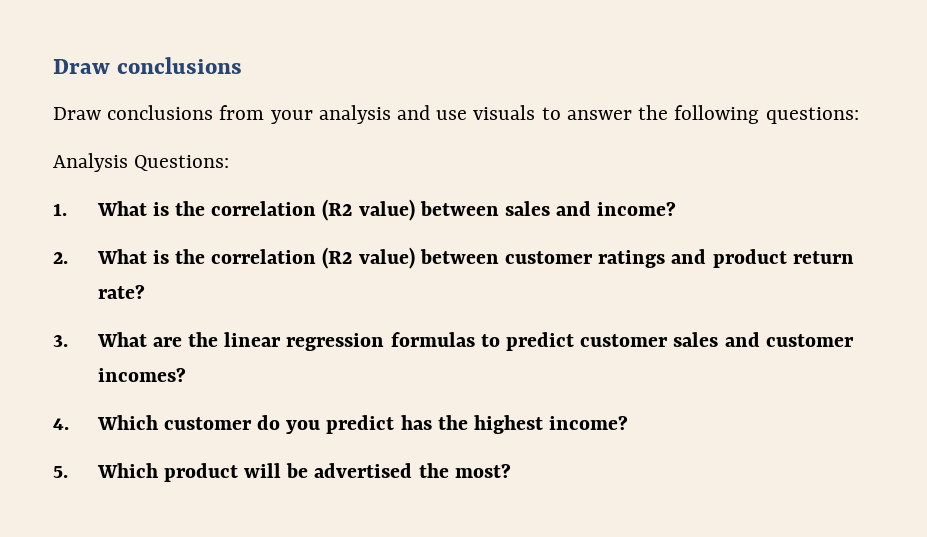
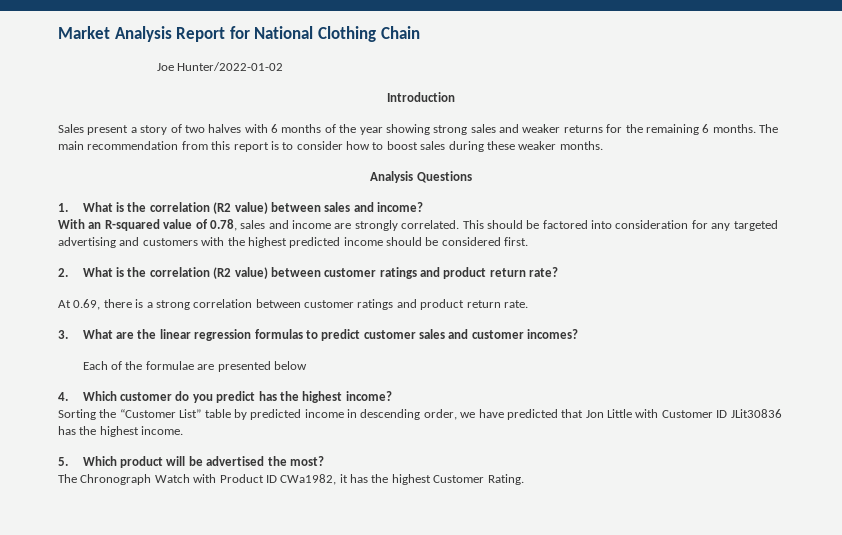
[53,57,242,74] [53,105,859,124] [53,153,230,172] Draw conclusions // Draw conclusions from your analysis and use visuals to answer the following questions: // Analysis Questions: -> [58,26,420,42] [156,62,284,71] [387,92,455,102] [58,124,778,135] [58,141,603,152] [370,171,472,183] Market Analysis Report for National Clothing Chain // Joe Hunter/2022-01-02 // Introduction // Sales present a story of two halves with 6 months of the year showing strong sales and weaker returns for the remaining 6 months. The main recommendation from this report is to consider how to boost sales during these weaker months. // Analysis Questions
(677, 208) none -> [58,219,778,231] [58,237,529,248] // With an R-squared value of 0.78, sales and income are strongly correlated. This should be factored into consideration for any targeted advertising and customers with the highest predicted income should be considered first.
(145, 291) none -> [58,299,528,310] // At 0.69, there is a strong correlation between customer ratings and product return rate.
(186, 374) none -> [82,361,307,372] // Each of the formulae are presented below
(629, 422) none -> [58,409,782,420] [58,426,184,437] // Sorting the “Customer List” table by predicted income in descending order, we have predicted that Jon Little with Customer ID JLit30836 has the highest income.
(511, 470) none -> [58,474,524,485] // The Chronograph Watch with Product ID CWa1982, it has the highest Customer Rating.

